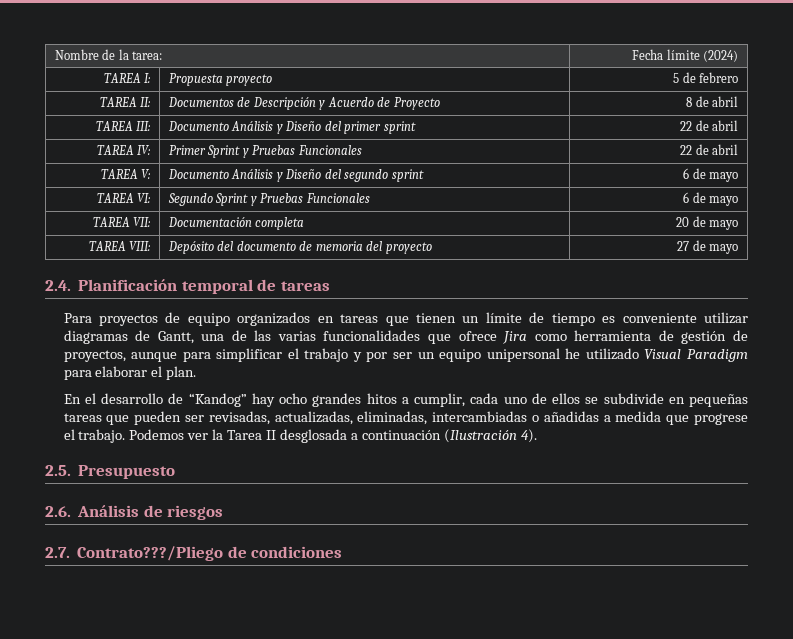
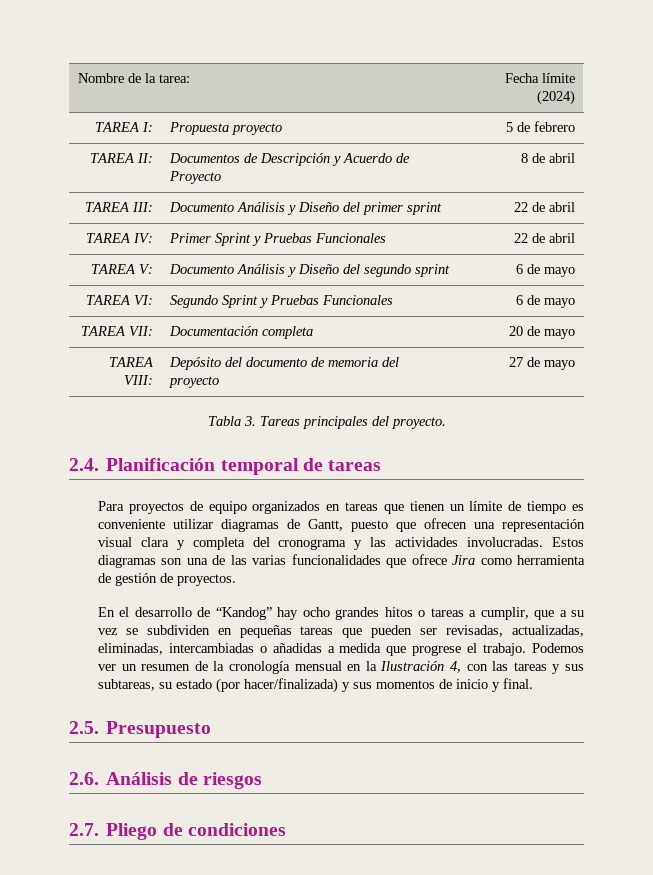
(739, 249) none -> [207,416,446,429] // Tabla 3. Tareas principales del proyecto.
(194, 337) none -> [350,518,585,532] [97,537,584,550] [97,555,183,568] puesto que ofrecen una representación visual clara y completa del cronograma y las actividades involucradas. Estos diagramas son
[63,348,748,362] [63,366,197,380] proyectos, aunque para simplificar el trabajo y por ser un equipo unipersonal he utilizado Visual Paradigm para elaborar el plan. -> [176,574,236,586] proyectos.
[401,393,664,407] a cumplir, cada uno de ellos se subdivide -> [418,607,584,620] [97,625,210,635] o tareas a cumplir, que a su vez se subdividen
[212,429,537,443] la Tarea II desglosada a continuación (Ilustración 4). -> [121,661,585,674] [97,678,533,693] un resumen de la cronología mensual en la Ilustración 4, con las tareas y sus subtareas, su estado (por hacer/finalizada) y sus momentos de inicio y final.
[77,546,224,561] Contrato???/Pliego -> [106,823,158,840] Pliego

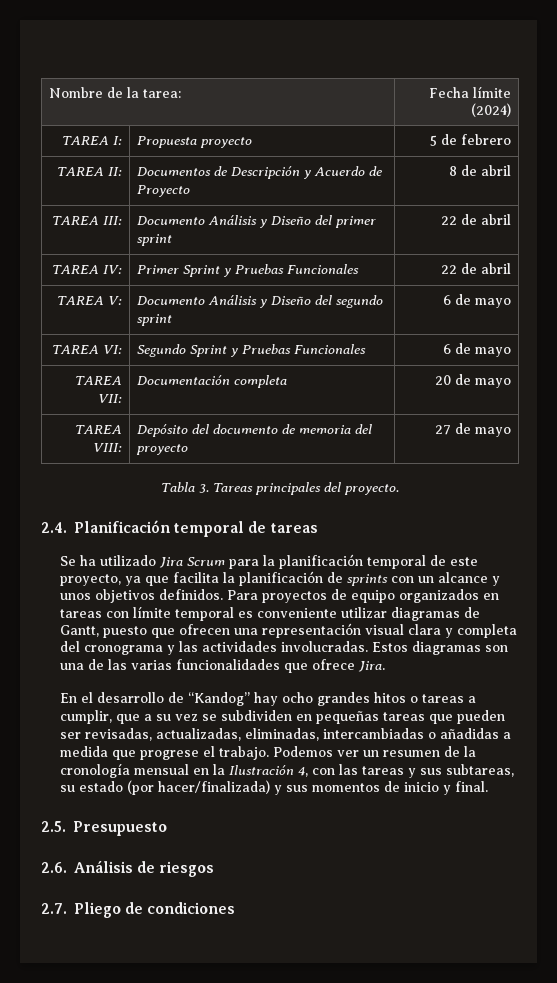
(382, 465) none -> [59,554,478,569] [59,571,500,586] [59,589,223,603] Se ha utilizado Jira Scrum para la planificación temporal de este proyecto, ya que facilita la planificación de sprints con un alcance y unos objetivos definidos.
[383,501,567,514] que tienen un límite de tiempo -> [105,606,234,621] con límite temporal
[452,555,585,565] [97,573,236,586] Jira como herramienta de gestión de proyectos. -> [357,661,385,672] Jira.

